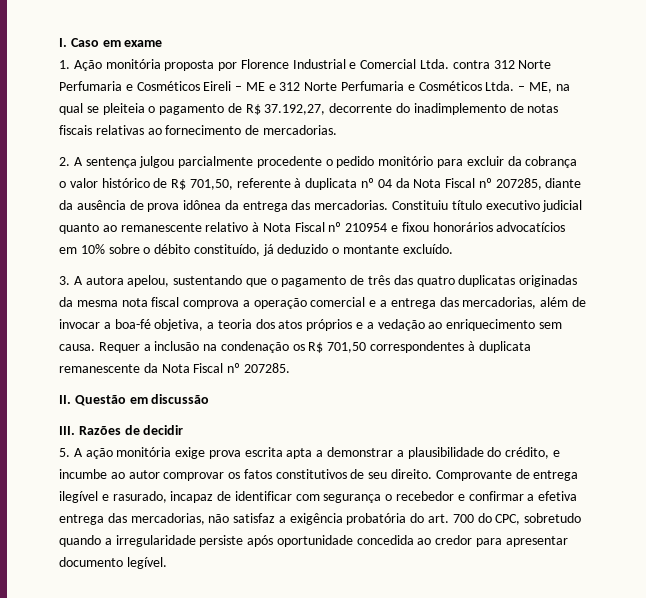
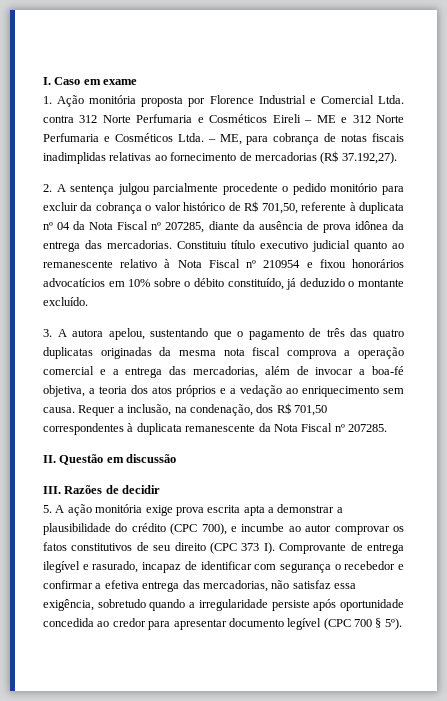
[555,84,570,91] [59,103,506,115] na qual se pleiteia o pagamento de R$ 37.192,27, decorrente do inadimplemento -> [246,133,320,145] para cobrança
(92, 130) none -> [43,152,106,164] inadimplidas
[262,125,337,135] mercadorias. -> [254,151,397,164] mercadorias (R$ 37.192,27).
[154,341,305,353] inclusão na condenação os -> [127,404,274,416] inclusão, na condenação, dos
[505,447,550,459] crédito, -> [131,523,227,535] crédito (CPC 700),
[391,469,433,479] direito. -> [174,542,275,554] direito (CPC 373 I).
[278,513,521,525] a exigência probatória do art. 700 do CPC, -> [334,583,356,589] [43,599,94,611] essa exigência,
[126,557,167,569] legível. -> [287,618,402,630] legível (CPC 700 § 5º).

